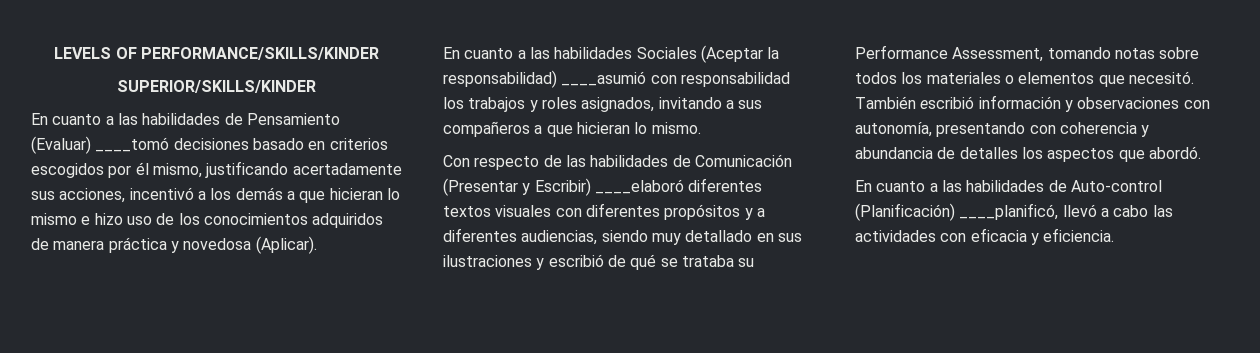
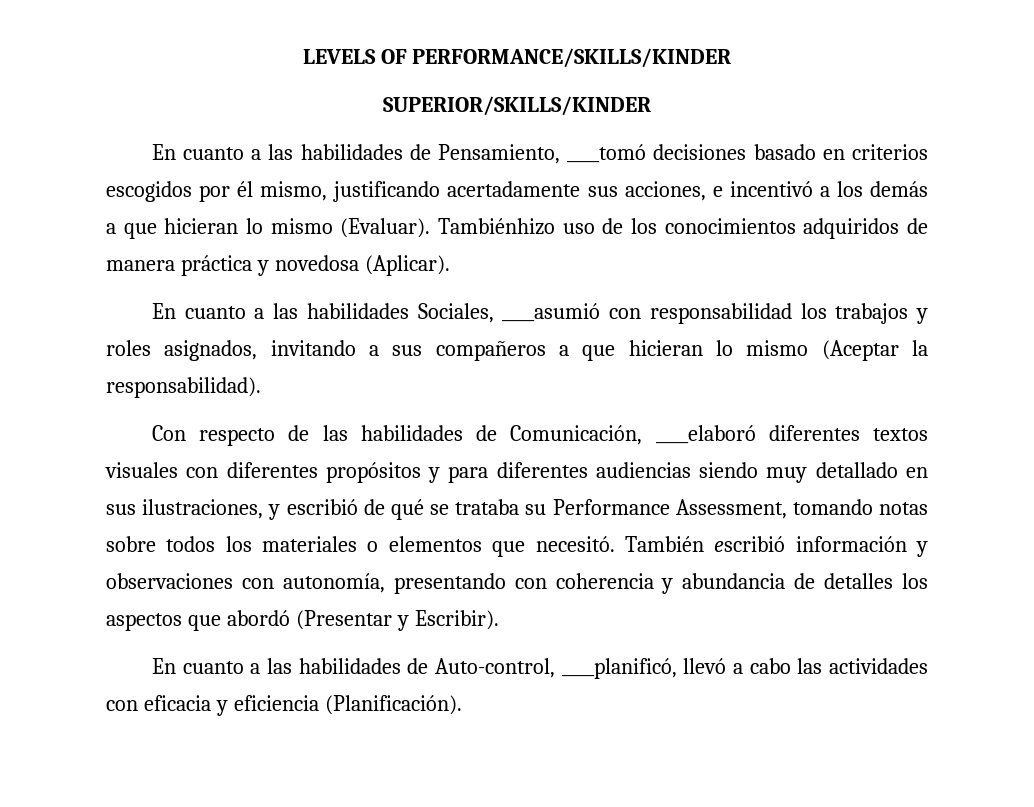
[246,113,340,125] [31,136,91,154] Pensamiento (Evaluar) -> [438,144,561,164] Pensamiento,
(126, 195) none -> [712,186,723,197] e
[81,213,123,225] e hizo -> [340,218,555,238] (Evaluar). Tambiénhizo
[636,45,780,63] [443,70,557,88] Sociales (Aceptar la responsabilidad) -> [417,303,494,323] Sociales,
[651,122,701,134] mismo. -> [746,340,929,361] [106,377,261,398] mismo (Aceptar la responsabilidad).
[694,154,792,167] [443,178,591,196] Comunicación (Presentar y Escribir) -> [510,425,643,445] Comunicación,
[756,208,765,217] [443,228,598,245] a diferentes audiencias, -> [448,462,691,483] para diferentes audiencias
[443,255,532,267] ilustraciones -> [142,499,264,519] ilustraciones,
[1148,146,1201,159] [855,180,1162,192] [855,203,955,221] abordó. // En cuanto a las habilidades de Auto-control (Planificación) -> [226,610,499,631] [151,658,555,678] abordó (Presentar y Escribir). // En cuanto a las habilidades de Auto-control,
[1043,228,1115,242] eficiencia. -> [233,695,462,715] eficiencia (Planificación).

